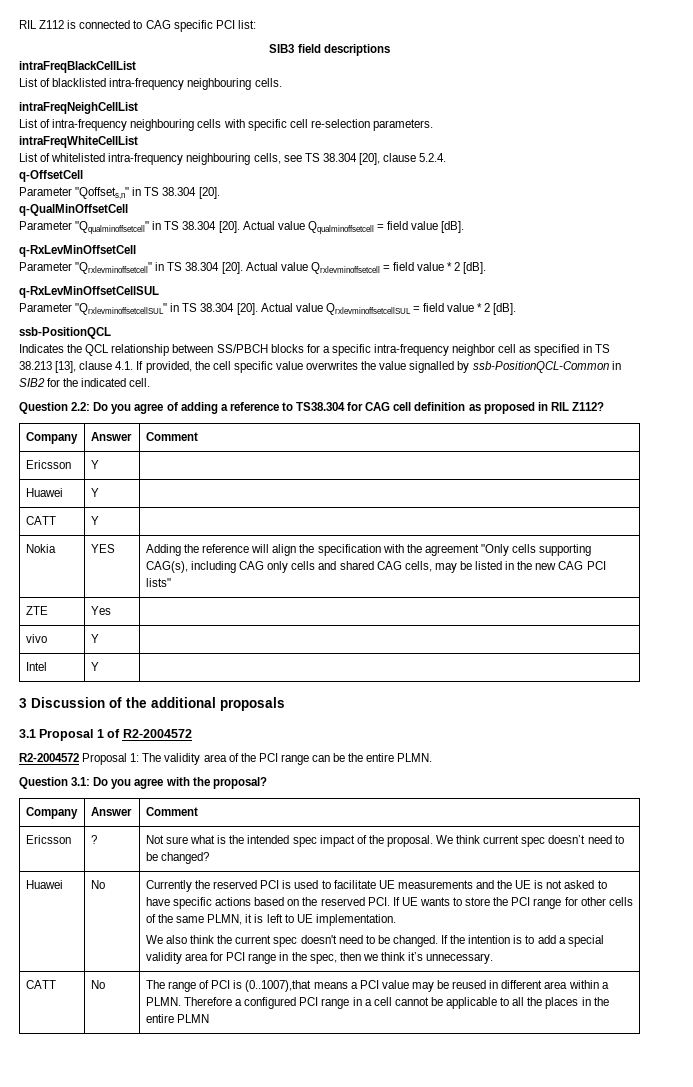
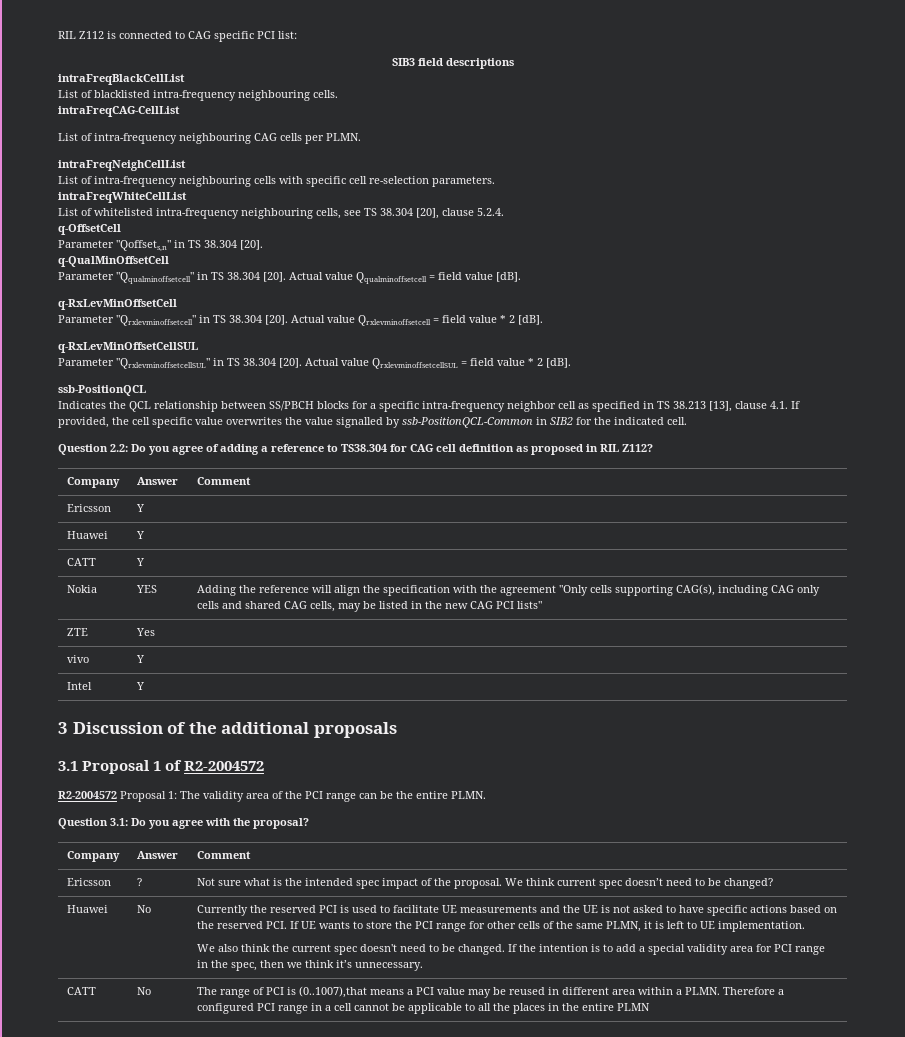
(282, 82) none -> [58,106,180,117] [58,133,361,144] // intraFreqCAG-CellList // List of intra-frequency neighbouring CAG cells per PLMN.

